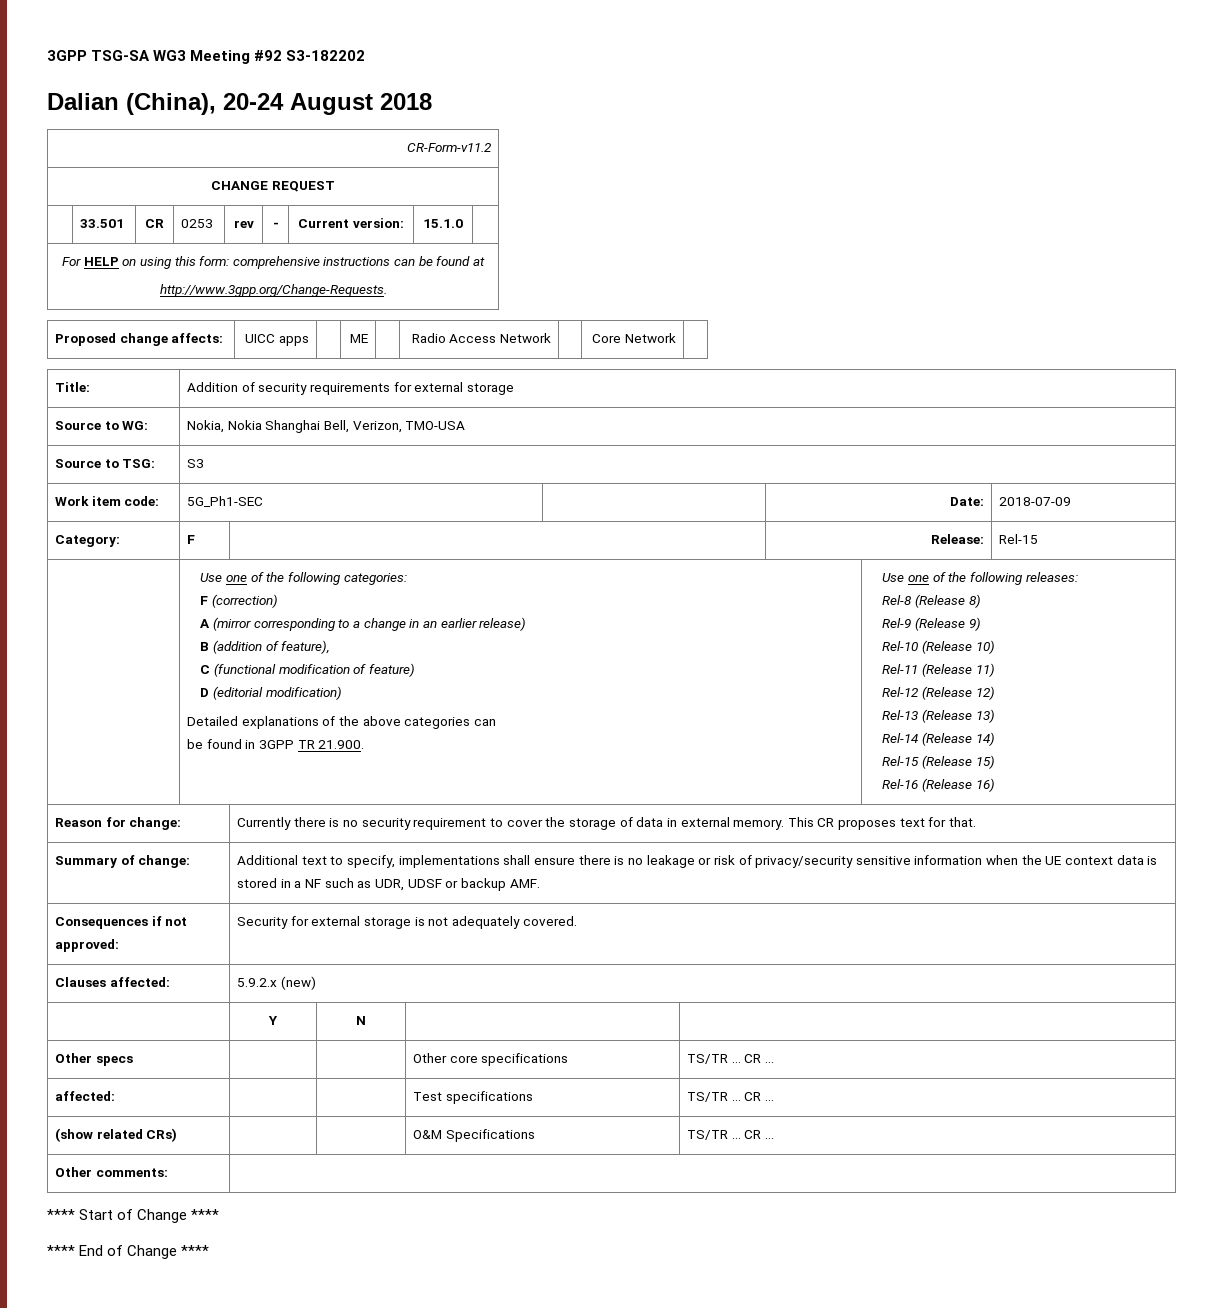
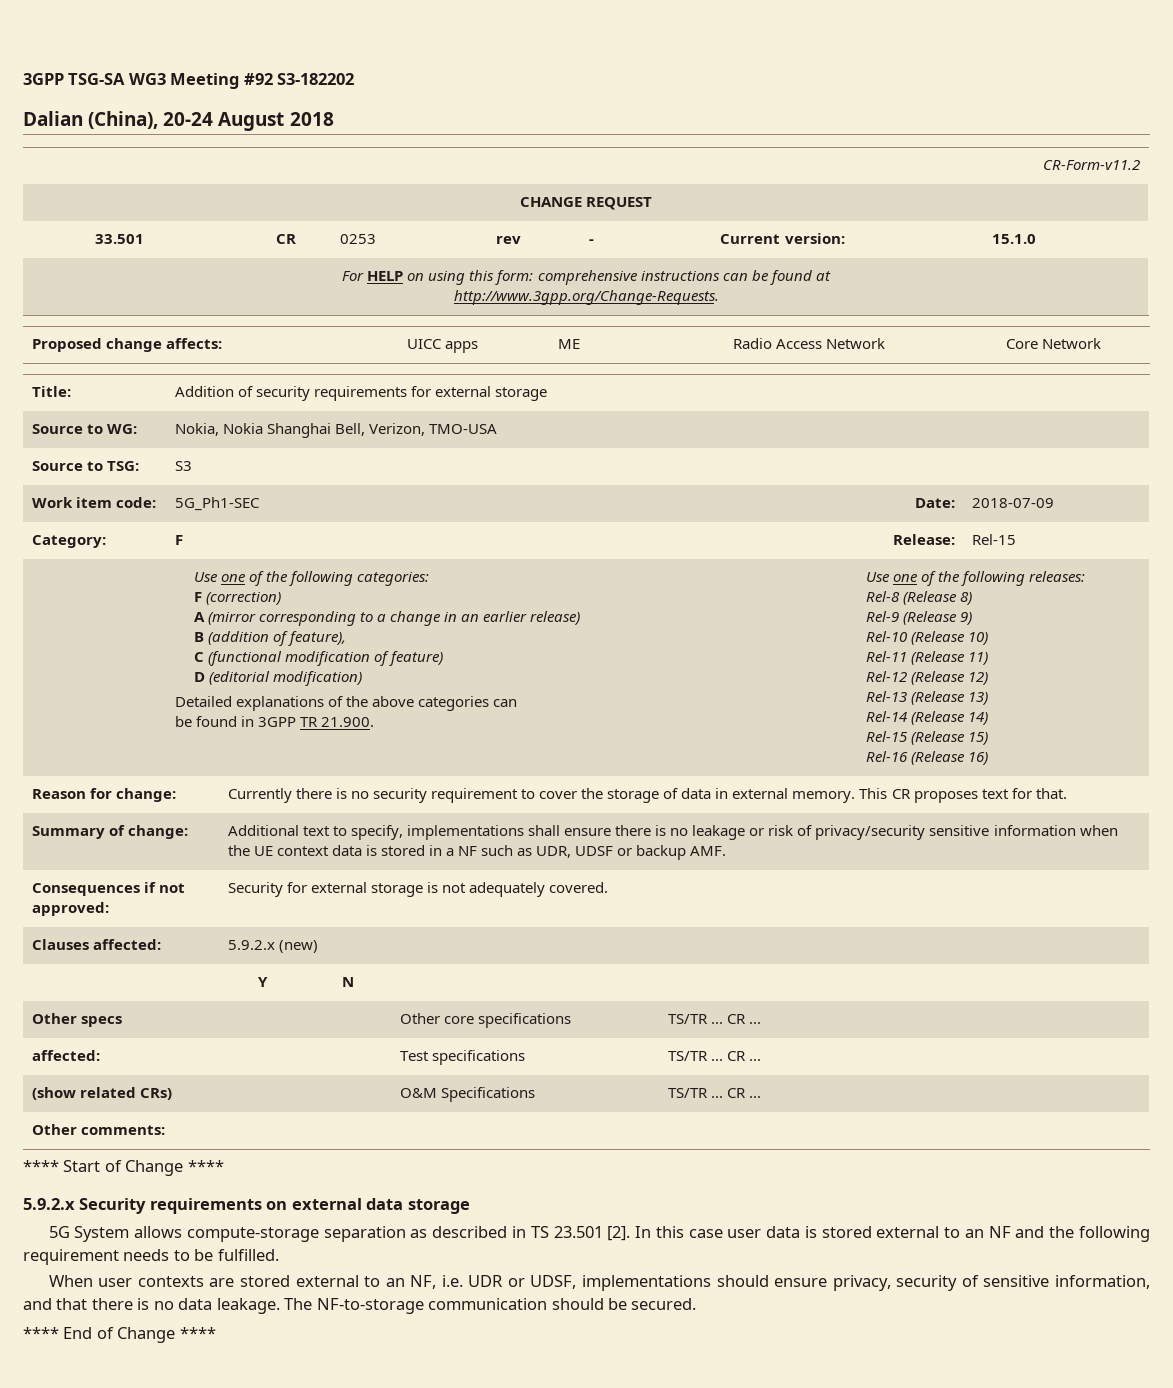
(220, 1214) none -> [23,1198,470,1214] [48,1226,1150,1242] [23,1249,279,1265] [48,1275,1151,1291] [23,1298,697,1314] // 5.9.2.x Security requirements on external data storage // 5G System allows compute-storage separation as described in TS 23.501 [2]. In this case user data is stored external to an NF and the following requirement needs to be fulfilled. // When user contexts are stored external to an NF, i.e. UDR or UDSF, implementations should ensure privacy, security of sensitive information, and that there is no data leakage. The NF-to-storage communication should be secured.

